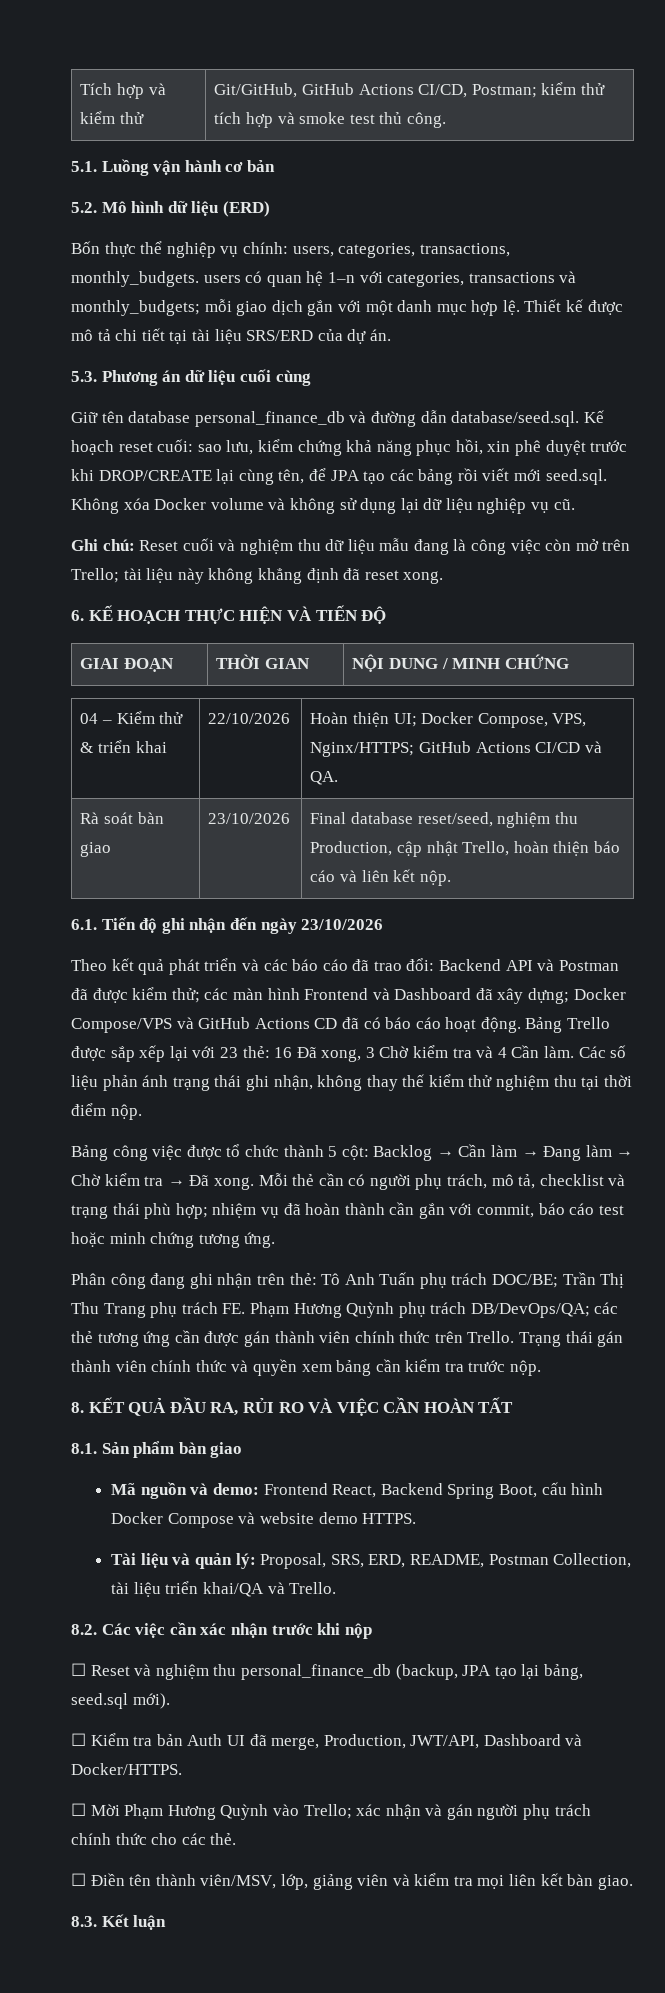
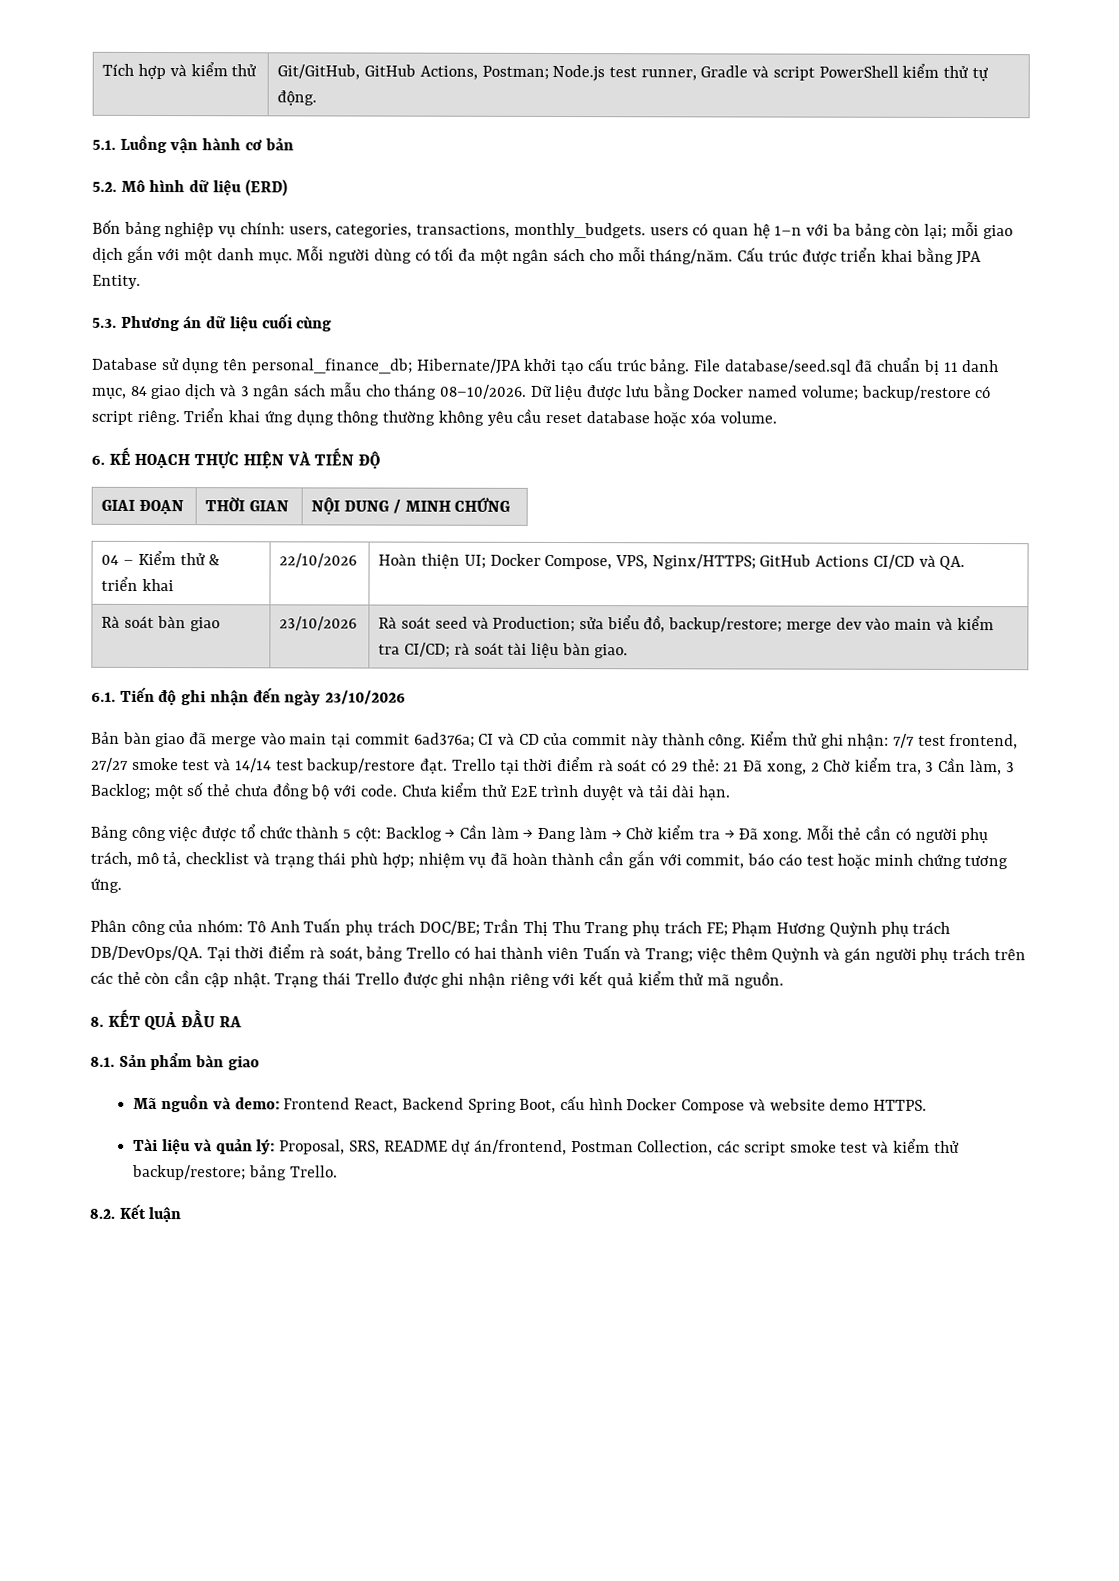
[358,82,606,98] [214,112,447,128] Actions CI/CD, Postman; kiểm thử tích hợp và smoke test thủ công. -> [419,63,989,82] [277,90,318,106] Actions, Postman; Node.js test runner, Gradle và script PowerShell kiểm thử tự động.
[104,241,163,257] thực thể -> [123,221,162,238] bảng
[387,271,577,287] [71,300,200,316] categories, transactions và monthly_budgets; -> [831,223,948,239] ba bảng còn lại;
[436,299,623,316] [71,328,391,344] mục hợp lệ. Thiết kế được mô tả chi tiết tại tài liệu SRS/ERD của dự án. -> [257,246,983,266] [92,274,141,289] mục. Mỗi người dùng có tối đa một ngân sách cho mỗi tháng/năm. Cấu trúc được triển khai bằng JPA Entity.
[71,410,604,427] [71,439,628,456] [71,468,607,485] [71,498,575,514] [71,538,631,555] [71,568,444,584] Giữ tên database personal_finance_db và đường dẫn database/seed.sql. Kế hoạch reset cuối: sao lưu, kiểm chứng khả năng phục hồi, xin phê duyệt trước khi DROP/CREATE lại cùng tên, để JPA tạo các bảng rồi viết mới seed.sql. Không xóa Docker volume và không sử dụng lại dữ liệu nghiệp vụ cũ. // Ghi chú: Reset cuối và nghiệm thu dữ liệu mẫu đang là công việc còn mở trên Trello; tài liệu này không khẳng định đã reset xong. -> [92,357,1000,375] [91,382,991,402] [91,408,777,427] Database sử dụng tên personal_finance_db; Hibernate/JPA khởi tạo cấu trúc bảng. File database/seed.sql đã chuẩn bị 11 danh mục, 84 giao dịch và 3 ngân sách mẫu cho tháng 08–10/2026. Dữ liệu được lưu bằng Docker named volume; backup/restore có script riêng. Triển khai ứng dụng thông thường không yêu cầu reset database hoặc xóa volume.
[310,812,578,828] [310,841,621,857] [310,869,451,886] Final database reset/seed, nghiệm thu Production, cập nhật Trello, hoàn thiện báo cáo và liên kết nộp. -> [378,615,994,633] [378,642,629,659] Rà soát seed và Production; sửa biểu đồ, backup/restore; merge dev vào main và kiểm tra CI/CD; rà soát tài liệu bàn giao.
[71,958,619,975] [71,987,626,1004] [71,1017,611,1033] [71,1045,627,1062] [71,1074,632,1091] [71,1103,142,1120] Theo kết quả phát triển và các báo cáo đã trao đổi: Backend API và Postman đã được kiểm thử; các màn hình Frontend và Dashboard đã xây dựng; Docker Compose/VPS và GitHub Actions CD đã có báo cáo hoạt động. Bảng Trello được sắp xếp lại với 23 thẻ: 16 Đã xong, 3 Chờ kiểm tra và 4 Cần làm. Các số liệu phản ánh trạng thái ghi nhận, không thay thế kiểm thử nghiệm thu tại thời điểm nộp. -> [91,731,1019,750] [91,756,1015,776] [90,782,732,801] Bản bàn giao đã merge vào main tại commit 6ad376a; CI và CD của commit này thành công. Kiểm thử ghi nhận: 7/7 test frontend, 27/27 smoke test và 14/14 test backup/restore đạt. Trello tại thời điểm rà soát có 29 thẻ: 21 Đã xong, 2 Chờ kiểm tra, 3 Cần làm, 3 Backlog; một số thẻ chưa đồng bộ với code. Chưa kiểm thử E2E trình duyệt và tải dài hạn.
[150,1273,317,1289] đang ghi nhận trên thẻ: -> [168,920,244,933] của nhóm:
[222,1303,246,1314] FE. -> [705,922,728,937] FE;
[470,1302,619,1318] [71,1330,624,1347] [71,1359,542,1376] [71,1397,514,1416] DB/DevOps/QA; các thẻ tương ứng cần được gán thành viên chính thức trên Trello. Trạng thái gán thành viên chính thức và quyền xem bảng cần kiểm tra trước nộp. // 8. KẾT QUẢ ĐẦU RA, RỦI RO VÀ VIỆC CẦN HOÀN TẤT -> [90,944,1026,963] [90,970,784,989] [90,1008,242,1031] DB/DevOps/QA. Tại thời điểm rà soát, bảng Trello có hai thành viên Tuấn và Trang; việc thêm Quỳnh và gán người phụ trách trên các thẻ còn cần cập nhật. Trạng thái Trello được ghi nhận riêng với kết quả kiểm thử mã nguồn. // 8. KẾT QUẢ ĐẦU RA
[368,1553,632,1568] [111,1581,337,1597] [71,1622,372,1639] [71,1663,583,1680] [71,1693,170,1709] [71,1733,583,1750] [71,1763,182,1775] [71,1803,591,1820] [71,1833,237,1845] [71,1873,633,1890] [71,1916,97,1927] ERD, README, Postman Collection, tài liệu triển khai/QA và Trello. // 8.2. Các việc cần xác nhận trước khi nộp // ☐ Reset và nghiệm thu personal_finance_db (backup, JPA tạo lại bảng, seed.sql mới). // ☐ Kiểm tra bản Auth UI đã merge, Production, JWT/API, Dashboard và Docker/HTTPS. // ☐ Mời Phạm Hương Quỳnh vào Trello; xác nhận và gán người phụ trách chính thức cho các thẻ. // ☐ Điền tên thành viên/MSV, lớp, giảng viên và kiểm tra mọi liên kết bàn giao. // 8.3. -> [383,1138,960,1156] [132,1164,338,1181] [89,1208,115,1219] README dự án/frontend, Postman Collection, các script smoke test và kiểm thử backup/restore; bảng Trello. // 8.2.

